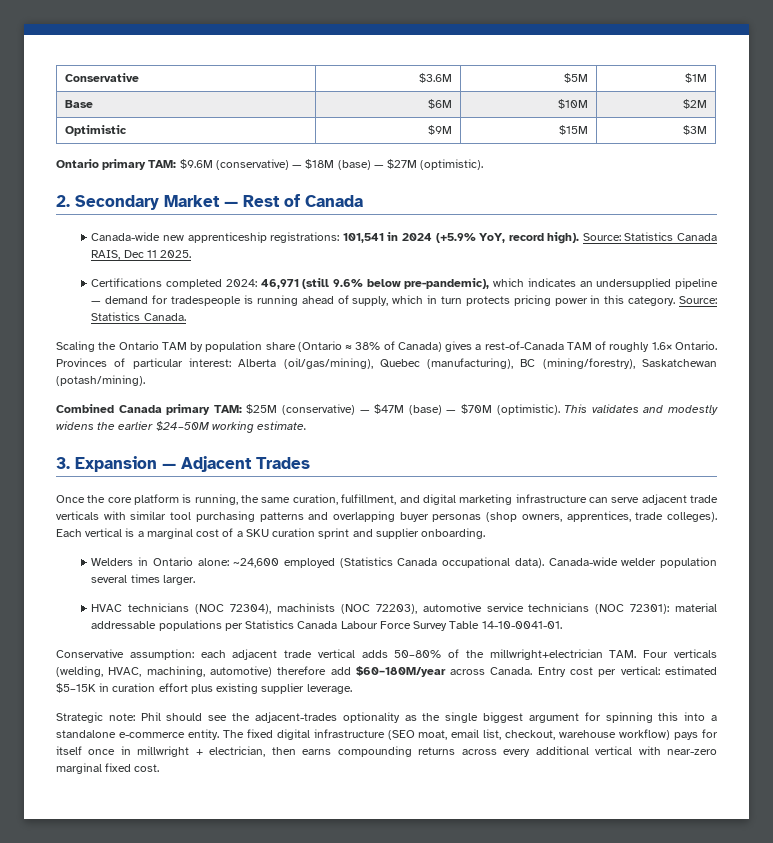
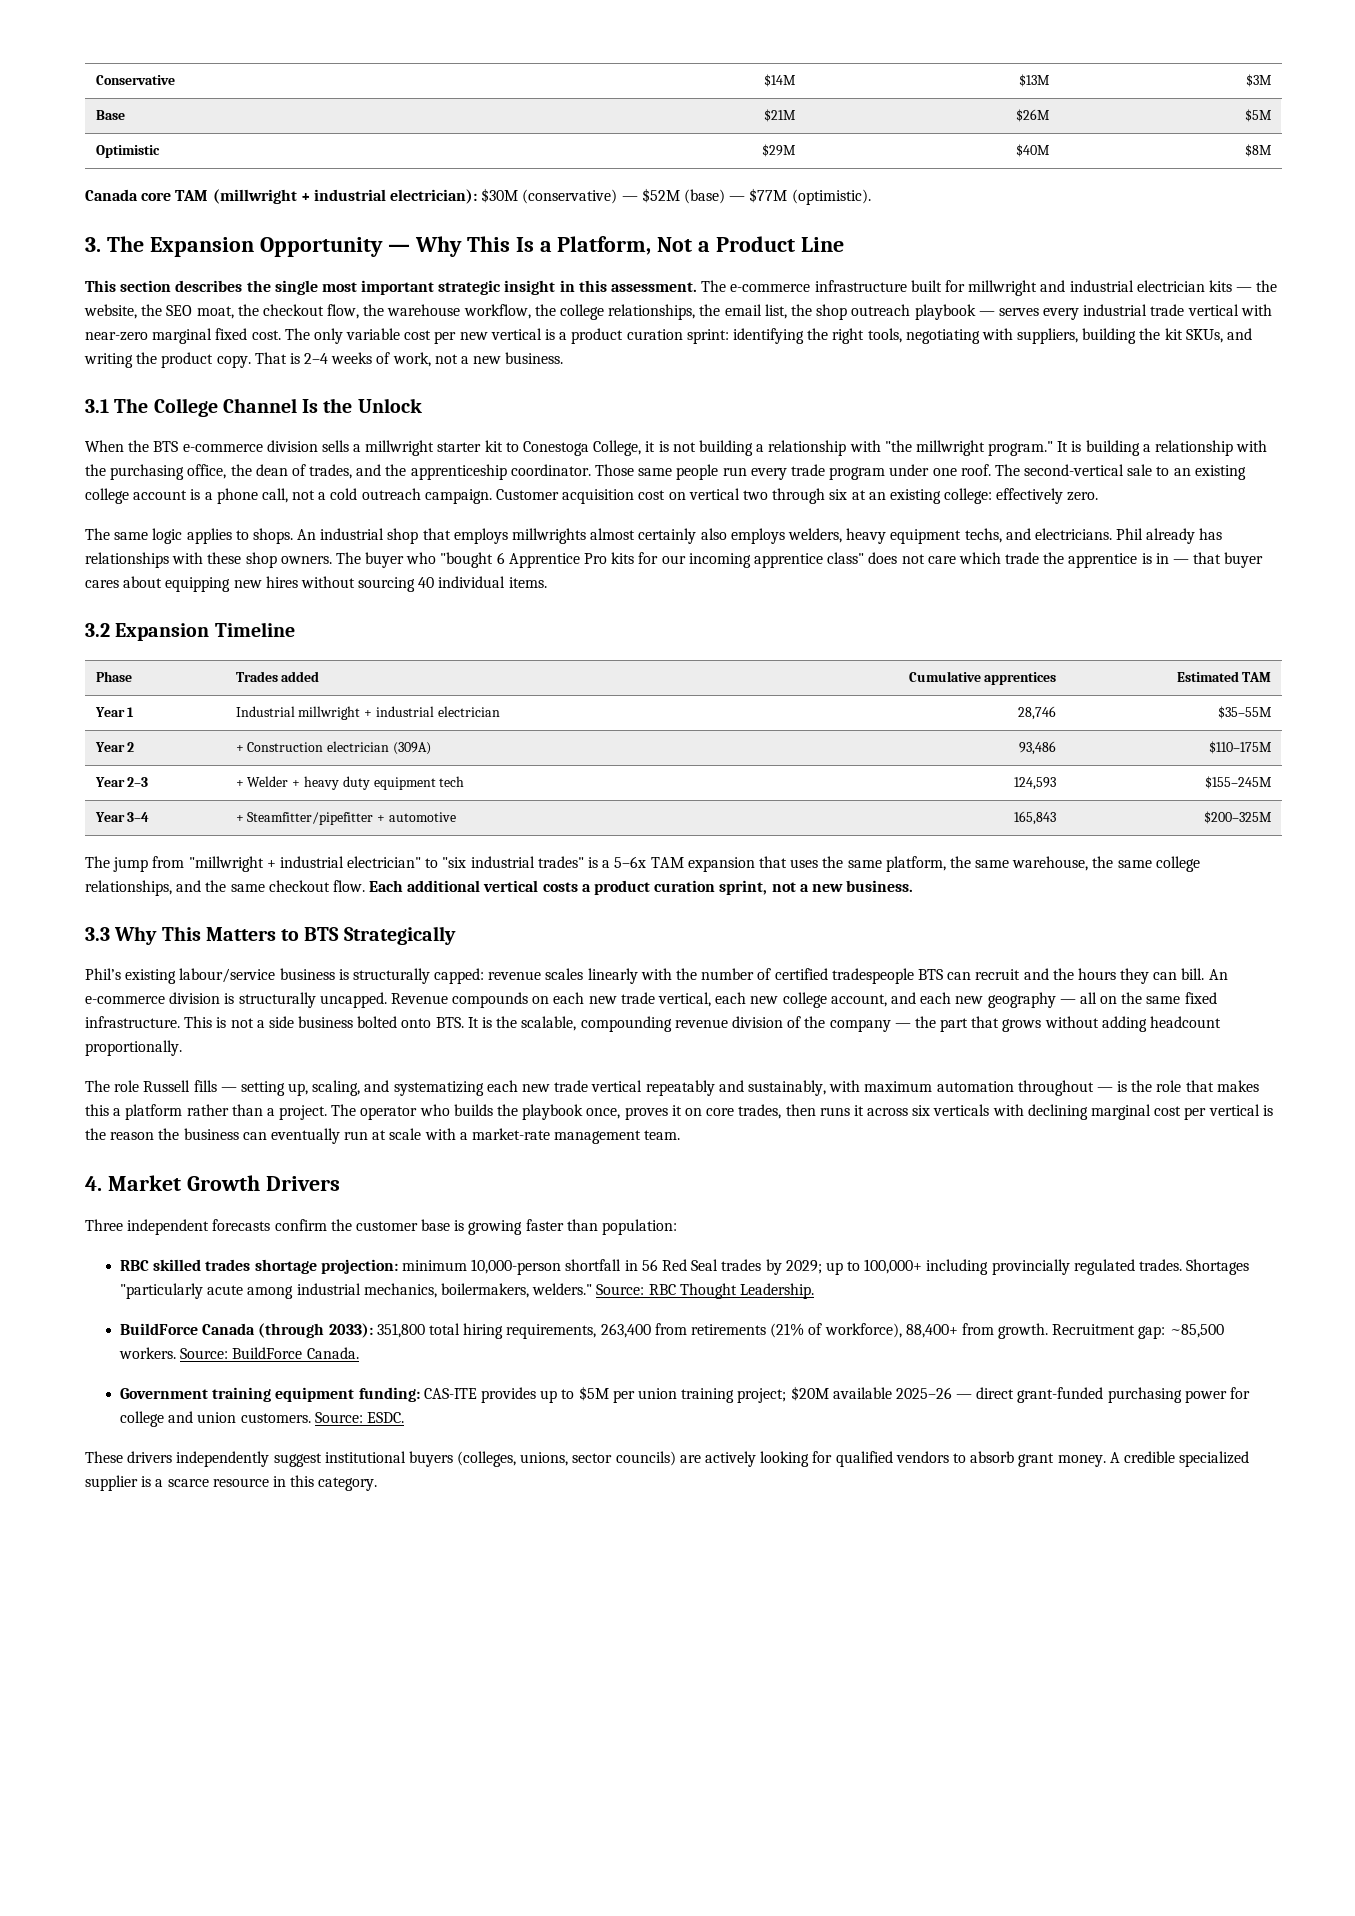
[419,73,453,83] [564,73,589,83] [685,73,708,83] [64,100,93,108] [428,99,453,109] [558,99,589,109] [683,99,708,109] [64,125,127,136] [428,125,453,135] [559,125,589,135] [683,125,708,135] [56,159,418,170] $3.6M | $5M | $1M // Base | $6M | $10M | $2M // Optimistic | $9M | $15M | $3M // Ontario primary TAM: $9.6M (conservative) — $18M (base) — $27M -> [764,74,797,87] [1019,74,1051,87] [1246,74,1273,87] [95,110,125,120] [764,109,797,122] [1016,109,1051,122] [1245,109,1273,122] [95,145,160,158] [762,144,797,157] [1016,144,1051,157] [1245,144,1273,157] [85,188,788,204] $14M | $13M | $3M // Base | $21M | $26M | $5M // Optimistic | $29M | $40M | $8M // Canada core TAM (millwright + industrial electrician): $30M (conservative) — $52M (base) — $77M
[56,194,363,210] [91,232,718,244] [91,250,192,260] [91,278,718,289] [91,295,717,306] [91,312,186,321] [56,341,717,352] [56,358,717,369] [56,375,145,386] [56,404,719,415] [56,421,308,433] [56,456,310,472] [56,494,719,505] [56,511,717,522] [56,528,486,539] [91,557,717,568] [91,574,195,585] [91,603,717,614] [91,620,562,631] [56,649,717,660] [56,666,717,677] [56,683,352,694] [56,712,718,723] [56,729,718,740] [56,746,589,757] 2. Secondary Market — Rest of Canada // Canada-wide new apprenticeship registrations: 101,541 in 2024 (+5.9% YoY, record high). Source: Statistics Canada RAIS, Dec 11 2025. // Certifications completed 2024: 46,971 (still 9.6% below pre-pandemic), which indicates an undersupplied pipeline — demand for tradespeople is running ahead of supply, which in turn protects pricing power in this category. Source: Statistics Canada. // Scaling the Ontario TAM by population share (Ontario ≈ 38% of Canada) gives a rest-of-Canada TAM of roughly 1.6× Ontario. Provinces of particular interest: Alberta (oil/gas/mining), Quebec (manufacturing), BC (mining/forestry), Saskatchewan (potash/mining). // Combined Canada primary TAM: $25M (conservative) — $47M (base) — $70M (optimistic). This validates and modestly widens the earlier $24–50M working estimate. // 3. Expansion — Adjacent Trades // Once the core platform is running, the same curation, fulfillment, and digital marketing infrastructure can serve adjacent trade verticals with similar tool purchasing patterns and overlapping buyer personas (shop owners, apprentices, trade colleges). Each vertical is a marginal cost of a SKU curation sprint and supplier onboarding. // Welders in Ontario alone: ~24,600 employed (Statistics Canada occupational data). Canada-wide welder population several times larger. // HVAC technicians (NOC 72304), machinists (NOC 72203), automotive service technicians (NOC 72301): material addressable populations per Statistics Canada Labour Force Survey Table 14-10-0041-01. // Conservative assumption: each adjacent trade vertical adds 50–80% of the millwright+electrician TAM. Four verticals (welding, HVAC, machining, automotive) therefore add $60–180M/year across Canada. Entry cost per vertical: estimated $5–15K in curation effort plus existing supplier leverage. // Strategic note: Phil should see the adjacent-trades optionality as the single biggest argument for spinning this into a standalone e-commerce entity. The fixed digital infrastructure (SEO moat, email list, checkout, warehouse workflow) pays for itself once in millwright + electrician, then earns compounding returns across every additional -> [85,236,845,257] [85,280,1278,296] [84,304,1185,320] 3. The Expansion Opportunity — Why This Is a Platform, Not a Product Line // This section describes the single most important strategic insight in this assessment. The e-commerce infrastructure built for millwright and industrial electrician kits — the website, the SEO moat, the checkout flow, the warehouse workflow, the college relationships, the email list, the shop outreach playbook — serves every industrial trade
(160, 768) none -> [284,328,1252,344] [84,352,564,368] [85,398,422,417] [85,440,1268,456] [85,464,1246,480] [85,488,1099,504] [85,528,1223,544] [85,552,1264,568] [85,576,547,592] [85,622,295,641] [95,671,132,682] [235,671,320,682] [908,671,1057,685] [1176,671,1272,682] [94,707,135,717] [235,706,500,720] [1018,706,1057,720] [1218,706,1273,719] [94,742,135,752] [235,741,431,755] [1019,741,1057,755] [1209,741,1273,754] [94,777,149,787] [235,776,465,790] [1014,777,1057,790] [1205,776,1273,789] [94,812,150,822] [235,812,456,825] [1014,811,1057,825] [1204,811,1273,824] [85,856,1200,872] [85,880,914,896] [85,926,456,945] [85,968,1228,984] [85,992,1217,1008] [85,1016,1221,1032] [85,1040,182,1056] [85,1080,1259,1096] [85,1104,1273,1120] [85,1128,681,1144] [85,1175,340,1191] [85,1219,678,1235] [120,1259,1250,1275] [120,1283,814,1299] [120,1323,1224,1339] [119,1347,359,1359] [120,1386,1250,1403] [120,1411,405,1427] [85,1451,1250,1467] [85,1475,378,1491] The only variable cost per new vertical is a product curation sprint: identifying the right tools, negotiating with suppliers, building the kit SKUs, and writing the product copy. That is 2–4 weeks of work, not a new business. // 3.1 The College Channel Is the Unlock // When the BTS e-commerce division sells a millwright starter kit to Conestoga College, it is not building a relationship with "the millwright program." It is building a relationship with the purchasing office, the dean of trades, and the apprenticeship coordinator. Those same people run every trade program under one roof. The second-vertical sale to an existing college account is a phone call, not a cold outreach campaign. Customer acquisition cost on vertical two through six at an existing college: effectively zero. // The same logic applies to shops. An industrial shop that employs millwrights almost certainly also employs welders, heavy equipment techs, and electricians. Phil already has relationships with these shop owners. The buyer who "bought 6 Apprentice Pro kits for our incoming apprentice class" does not care which trade the apprentice is in — that buyer cares about equipping new hires without sourcing 40 individual items. // 3.2 Expansion Timeline // Phase | Trades added | Cumulative apprentices | Estimated TAM // Year 1 | Industrial millwright + industrial electrician | 28,746 | $35–55M // Year 2 | + Construction electrician (309A) | 93,486 | $110–175M // Year 2–3 | + Welder + heavy duty equipment tech | 124,593 | $155–245M // Year 3–4 | + Steamfitter/pipefitter + automotive | 165,843 | $200–325M // The jump from "millwright + industrial electrician" to "six industrial trades" is a 5–6x TAM expansion that uses the same platform, the same warehouse, the same college relationships, and the same checkout flow. Each additional vertical costs a product curation sprint, not a new business. // 3.3 Why This Matters to BTS Strategically // Phil’s existing labour/service business is structurally capped: revenue scales linearly with the number of certified tradespeople BTS can recruit and the hours they can bill. An e-commerce division is structurally uncapped. Revenue compounds on each new trade vertical, each new college account, and each new geography — all on the same fixed infrastructure. This is not a side business bolted onto BTS. It is the scalable, compounding revenue division of the company — the part that grows without adding headcount proportionally. // The role Russell fills — setting up, scaling, and systematizing each new trade vertical repeatably and sustainably, with maximum automation throughout — is the role that makes this a platform rather than a project. The operator who builds the playbook once, proves it on core trades, then runs it across six verticals with declining marginal cost per vertical is the reason the business can eventually run at scale with a market-rate management team. // 4. Market Growth Drivers // Three independent forecasts confirm the customer base is growing faster than population: // RBC skilled trades shortage projection: minimum 10,000-person shortfall in 56 Red Seal trades by 2029; up to 100,000+ including provincially regulated trades. Shortages "particularly acute among industrial mechanics, boilermakers, welders." Source: RBC Thought Leadership. // BuildForce Canada (through 2033): 351,800 total hiring requirements, 263,400 from retirements (21% of workforce), 88,400+ from growth. Recruitment gap: ~85,500 workers. Source: BuildForce Canada. // Government training equipment funding: CAS-ITE provides up to $5M per union training project; $20M available 2025–26 — direct grant-funded purchasing power for college and union customers. Source: ESDC. // These drivers independently suggest institutional buyers (colleges, unions, sector councils) are actively looking for qualified vendors to absorb grant money. A credible specialized supplier is a scarce resource in this category.

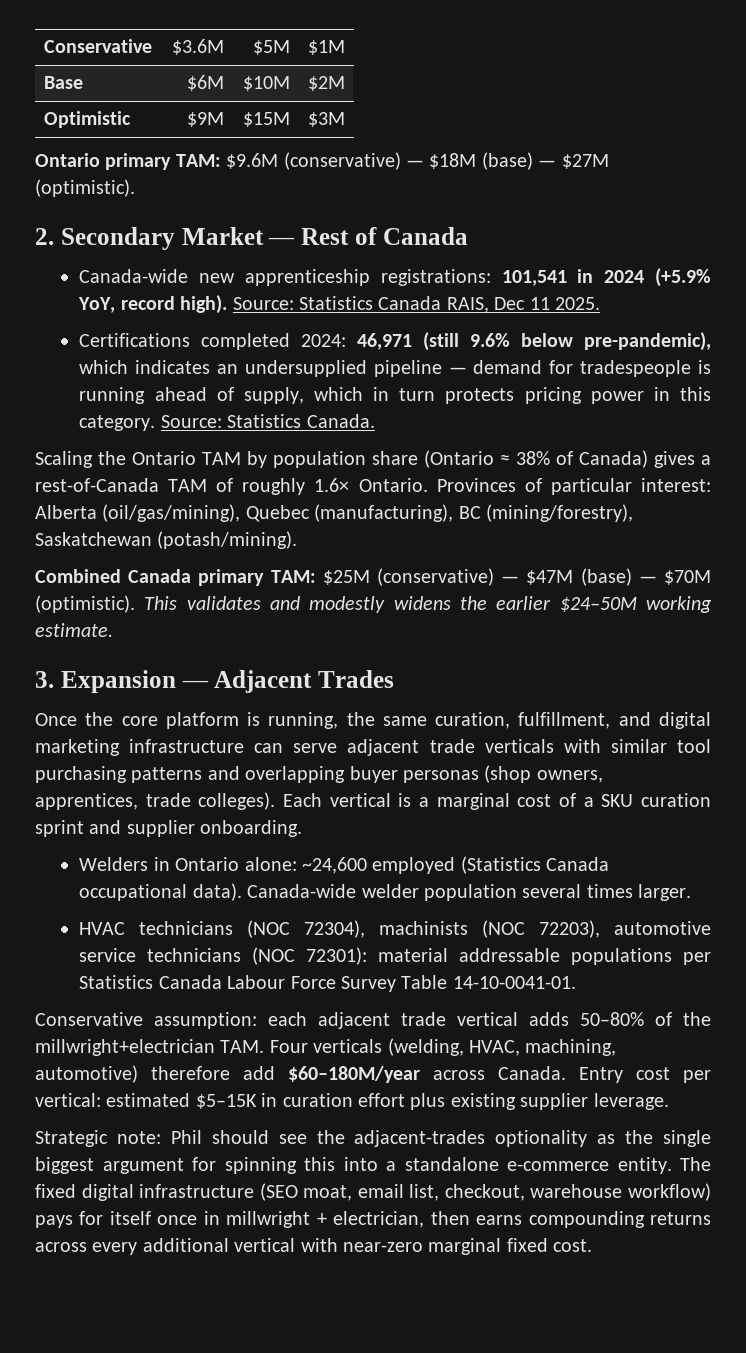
[764,74,797,87] [1019,74,1051,87] [1246,74,1273,87] [95,110,125,120] [764,109,797,122] [1016,109,1051,122] [1245,109,1273,122] [95,145,160,158] [762,144,797,157] [1016,144,1051,157] [1245,144,1273,157] [85,188,788,204] $14M | $13M | $3M // Base | $21M | $26M | $5M // Optimistic | $29M | $40M | $8M // Canada core TAM (millwright + industrial electrician): $30M (conservative) — $52M (base) — $77M -> [172,39,225,55] [253,40,291,55] [308,40,346,55] [43,76,83,89] [187,75,225,91] [243,76,291,91] [308,76,346,91] [43,111,131,128] [187,112,225,127] [243,112,291,127] [308,112,346,127] [35,152,609,170] $3.6M | $5M | $1M // Base | $6M | $10M | $2M // Optimistic | $9M | $15M | $3M // Ontario primary TAM: $9.6M (conservative) — $18M (base) — $27M
[85,236,845,257] [85,280,1278,296] [84,304,1185,320] 3. The Expansion Opportunity — Why This Is a Platform, Not a Product Line // This section describes the single most important strategic insight in this assessment. The e-commerce infrastructure built for millwright and industrial electrician kits — the website, the SEO moat, the checkout flow, the warehouse workflow, the college relationships, the email list, the shop outreach playbook — serves every industrial trade -> [35,227,468,250] [79,268,711,287] [78,295,600,314] [79,332,711,351] [79,360,711,377] [79,387,712,404] [79,414,375,431] [35,450,711,468] [35,478,711,495] [35,504,633,522] [35,531,298,549] [35,568,711,586] [35,595,712,613] [35,623,113,637] [35,670,394,693] [35,712,711,729] [35,739,711,756] [35,765,603,783] [35,792,711,810] [35,820,303,837] [79,856,610,874] [79,883,692,901] [79,920,711,938] [79,947,711,965] [79,975,576,992] [35,1012,711,1029] [35,1038,617,1056] [35,1065,711,1083] [35,1093,669,1110] [35,1130,711,1147] [35,1157,711,1174] [35,1183,711,1201] [35,1211,711,1228] [35,1238,229,1255] 2. Secondary Market — Rest of Canada // Canada-wide new apprenticeship registrations: 101,541 in 2024 (+5.9% YoY, record high). Source: Statistics Canada RAIS, Dec 11 2025. // Certifications completed 2024: 46,971 (still 9.6% below pre-pandemic), which indicates an undersupplied pipeline — demand for tradespeople is running ahead of supply, which in turn protects pricing power in this category. Source: Statistics Canada. // Scaling the Ontario TAM by population share (Ontario ≈ 38% of Canada) gives a rest-of-Canada TAM of roughly 1.6× Ontario. Provinces of particular interest: Alberta (oil/gas/mining), Quebec (manufacturing), BC (mining/forestry), Saskatchewan (potash/mining). // Combined Canada primary TAM: $25M (conservative) — $47M (base) — $70M (optimistic). This validates and modestly widens the earlier $24–50M working estimate. // 3. Expansion — Adjacent Trades // Once the core platform is running, the same curation, fulfillment, and digital marketing infrastructure can serve adjacent trade verticals with similar tool purchasing patterns and overlapping buyer personas (shop owners, apprentices, trade colleges). Each vertical is a marginal cost of a SKU curation sprint and supplier onboarding. // Welders in Ontario alone: ~24,600 employed (Statistics Canada occupational data). Canada-wide welder population several times larger. // HVAC technicians (NOC 72304), machinists (NOC 72203), automotive service technicians (NOC 72301): material addressable populations per Statistics Canada Labour Force Survey Table 14-10-0041-01. // Conservative assumption: each adjacent trade vertical adds 50–80% of the millwright+electrician TAM. Four verticals (welding, HVAC, machining, automotive) therefore add $60–180M/year across Canada. Entry cost per vertical: estimated $5–15K in curation effort plus existing supplier leverage. // Strategic note: Phil should see the adjacent-trades optionality as the single biggest argument for spinning this into a standalone e-commerce entity. The fixed digital infrastructure (SEO moat, email list, checkout, warehouse workflow) pays for itself once in millwright + electrician, then earns compounding returns across every additional
[284,328,1252,344] [84,352,564,368] [85,398,422,417] [85,440,1268,456] [85,464,1246,480] [85,488,1099,504] [85,528,1223,544] [85,552,1264,568] [85,576,547,592] [85,622,295,641] [95,671,132,682] [235,671,320,682] [908,671,1057,685] [1176,671,1272,682] [94,707,135,717] [235,706,500,720] [1018,706,1057,720] [1218,706,1273,719] [94,742,135,752] [235,741,431,755] [1019,741,1057,755] [1209,741,1273,754] [94,777,149,787] [235,776,465,790] [1014,777,1057,790] [1205,776,1273,789] [94,812,150,822] [235,812,456,825] [1014,811,1057,825] [1204,811,1273,824] [85,856,1200,872] [85,880,914,896] [85,926,456,945] [85,968,1228,984] [85,992,1217,1008] [85,1016,1221,1032] [85,1040,182,1056] [85,1080,1259,1096] [85,1104,1273,1120] [85,1128,681,1144] [85,1175,340,1191] [85,1219,678,1235] [120,1259,1250,1275] [120,1283,814,1299] [120,1323,1224,1339] [119,1347,359,1359] [120,1386,1250,1403] [120,1411,405,1427] [85,1451,1250,1467] [85,1475,378,1491] The only variable cost per new vertical is a product curation sprint: identifying the right tools, negotiating with suppliers, building the kit SKUs, and writing the product copy. That is 2–4 weeks of work, not a new business. // 3.1 The College Channel Is the Unlock // When the BTS e-commerce division sells a millwright starter kit to Conestoga College, it is not building a relationship with "the millwright program." It is building a relationship with the purchasing office, the dean of trades, and the apprenticeship coordinator. Those same people run every trade program under one roof. The second-vertical sale to an existing college account is a phone call, not a cold outreach campaign. Customer acquisition cost on vertical two through six at an existing college: effectively zero. // The same logic applies to shops. An industrial shop that employs millwrights almost certainly also employs welders, heavy equipment techs, and electricians. Phil already has relationships with these shop owners. The buyer who "bought 6 Apprentice Pro kits for our incoming apprentice class" does not care which trade the apprentice is in — that buyer cares about equipping new hires without sourcing 40 individual items. // 3.2 Expansion Timeline // Phase | Trades added | Cumulative apprentices | Estimated TAM // Year 1 | Industrial millwright + industrial electrician | 28,746 | $35–55M // Year 2 | + Construction electrician (309A) | 93,486 | $110–175M // Year 2–3 | + Welder + heavy duty equipment tech | 124,593 | $155–245M // Year 3–4 | + Steamfitter/pipefitter + automotive | 165,843 | $200–325M // The jump from "millwright + industrial electrician" to "six industrial trades" is a 5–6x TAM expansion that uses the same platform, the same warehouse, the same college relationships, and the same checkout flow. Each additional vertical costs a product curation sprint, not a new business. // 3.3 Why This Matters to BTS Strategically // Phil’s existing labour/service business is structurally capped: revenue scales linearly with the number of certified tradespeople BTS can recruit and the hours they can bill. An e-commerce division is structurally uncapped. Revenue compounds on each new trade vertical, each new college account, and each new geography — all on the same fixed infrastructure. This is not a side business bolted onto BTS. It is the scalable, compounding revenue division of the company — the part that grows without adding headcount proportionally. // The role Russell fills — setting up, scaling, and systematizing each new trade vertical repeatably and sustainably, with maximum automation throughout — is the role that makes this a platform rather than a project. The operator who builds the playbook once, proves it on core trades, then runs it across six verticals with declining marginal cost per vertical is the reason the business can eventually run at scale with a market-rate management team. // 4. Market Growth Drivers // Three independent forecasts confirm the customer base is growing faster than population: // RBC skilled trades shortage projection: minimum 10,000-person shortfall in 56 Red Seal trades by 2029; up to 100,000+ including provincially regulated trades. Shortages "particularly acute among industrial mechanics, boilermakers, welders." Source: RBC Thought Leadership. // BuildForce Canada (through 2033): 351,800 total hiring requirements, 263,400 from retirements (21% of workforce), 88,400+ from growth. Recruitment gap: ~85,500 workers. Source: BuildForce Canada. // Government training equipment funding: CAS-ITE provides up to $5M per union training project; $20M available 2025–26 — direct grant-funded purchasing power for college and union customers. Source: ESDC. // These drivers independently suggest institutional buyers (colleges, unions, sector councils) are actively looking for qualified vendors to absorb grant money. A credible specialized supplier is a scarce resource in this category. -> (593, 1245) none

